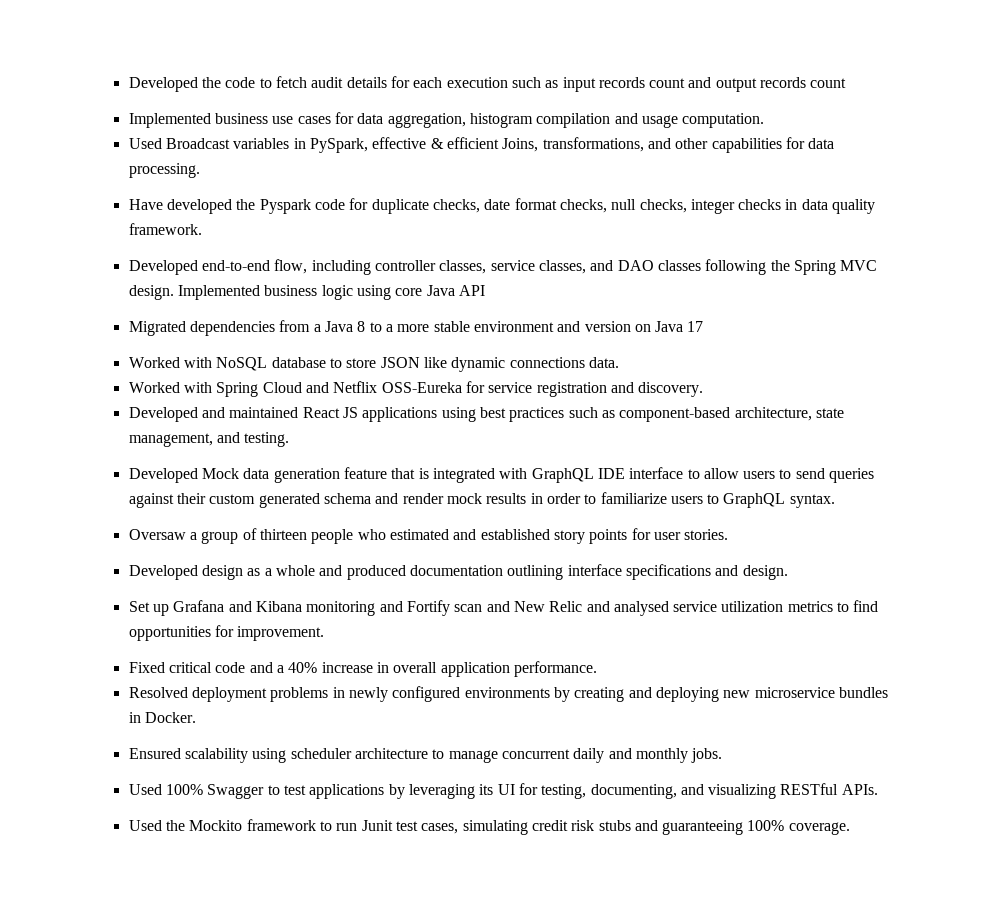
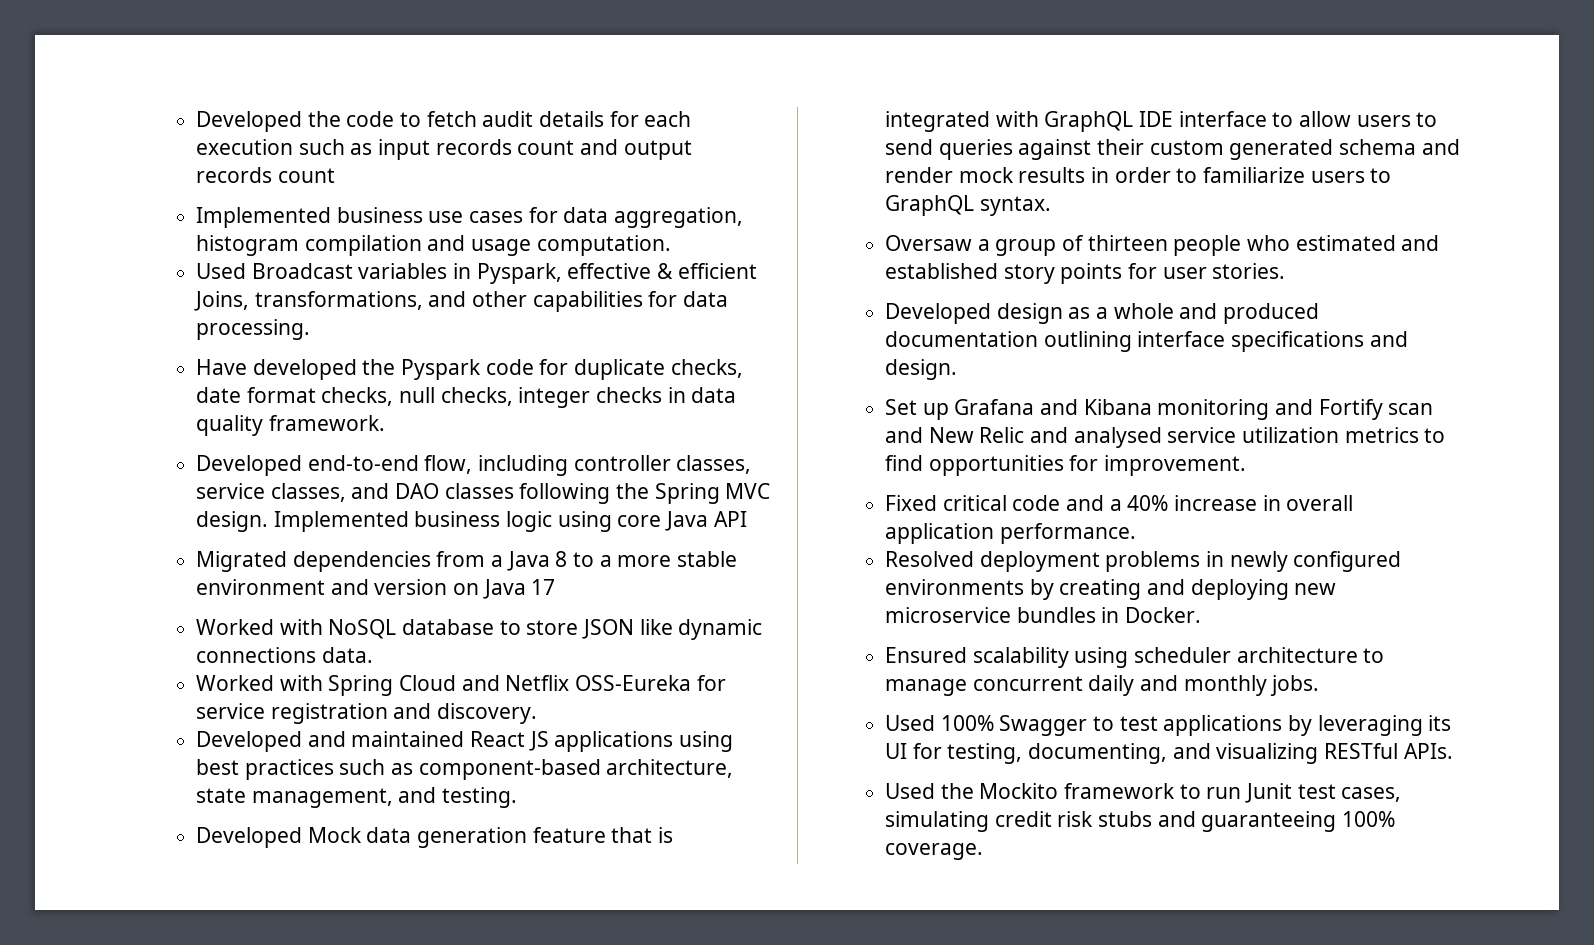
[309,138,368,153] PySpark, -> [476,263,562,284] Pyspark,

